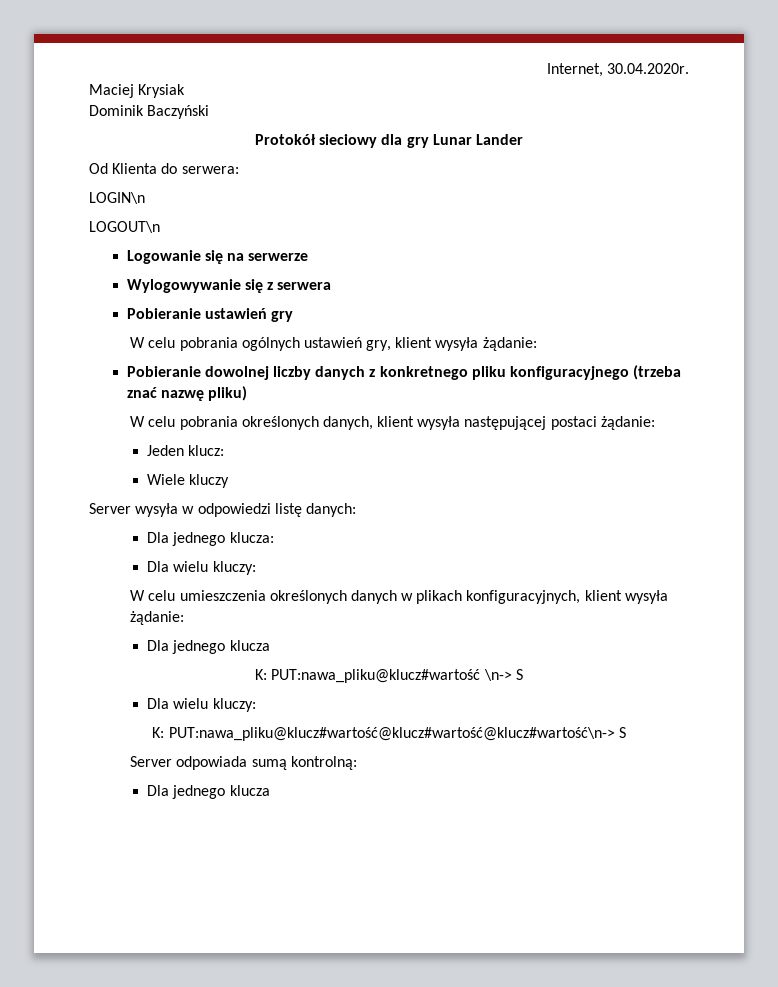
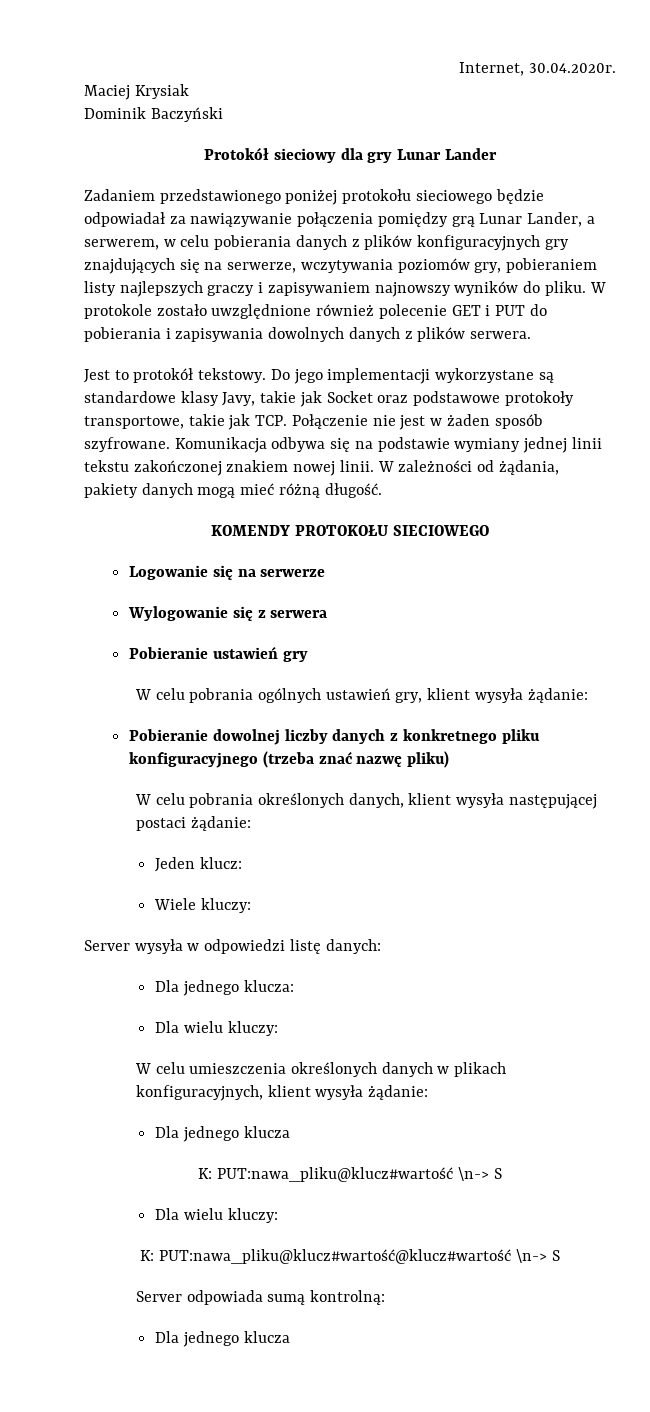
[89,163,239,174] [89,192,145,204] [89,221,160,233] Od Klienta do serwera: // LOGIN\n // LOGOUT\n -> [84,189,544,205] [84,212,595,227] [84,235,569,251] [84,258,598,274] [84,281,606,297] [84,304,547,319] [84,327,532,342] [84,368,554,384] [84,391,574,407] [84,414,543,430] [84,437,602,453] [84,460,559,476] [84,483,382,498] [211,525,489,536] Zadaniem przedstawionego poniżej protokołu sieciowego będzie odpowiadał za nawiązywanie połączenia pomiędzy grą Lunar Lander, a serwerem, w celu pobierania danych z plików konfiguracyjnych gry znajdujących się na serwerze, wczytywania poziomów gry, pobieraniem listy najlepszych graczy i zapisywaniem najnowszy wyników do pliku. W protokole zostało uwzględnione również polecenie GET i PUT do pobierania i zapisywania dowolnych danych z plików serwera. // Jest to protokół tekstowy. Do jego implementacji wykorzystane są standardowe klasy Javy, takie jak Socket oraz podstawowe protokoły transportowe, takie jak TCP. Połączenie nie jest w żaden sposób szyfrowane. Komunikacja odbywa się na podstawie wymiany jednej linii tekstu zakończonej znakiem nowej linii. W zależności od żądania, pakiety danych mogą mieć różną długość. // KOMENDY PROTOKOŁU SIECIOWEGO
[126,279,241,293] Wylogowywanie -> [128,606,229,621] Wylogowanie
[189,474,230,488] kluczy -> [200,898,251,913] kluczy:
[168,727,615,741] PUT:nawa_pliku@klucz#wartość@klucz#wartość@klucz#wartość\n-> -> [159,1249,547,1264] PUT:nawa_pliku@klucz#wartość@klucz#wartość \n->

